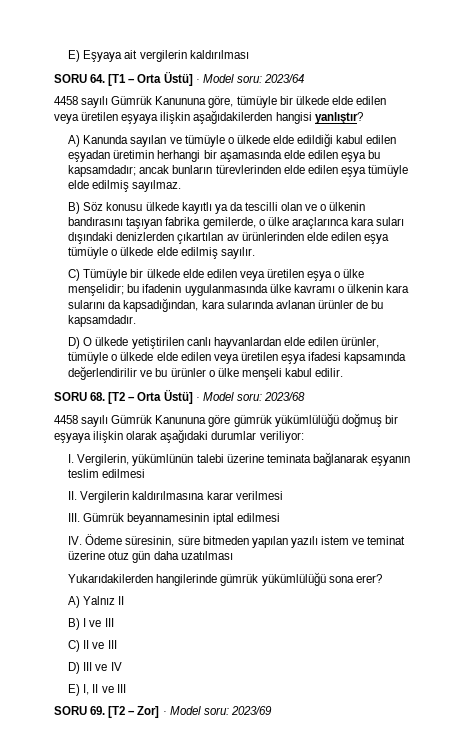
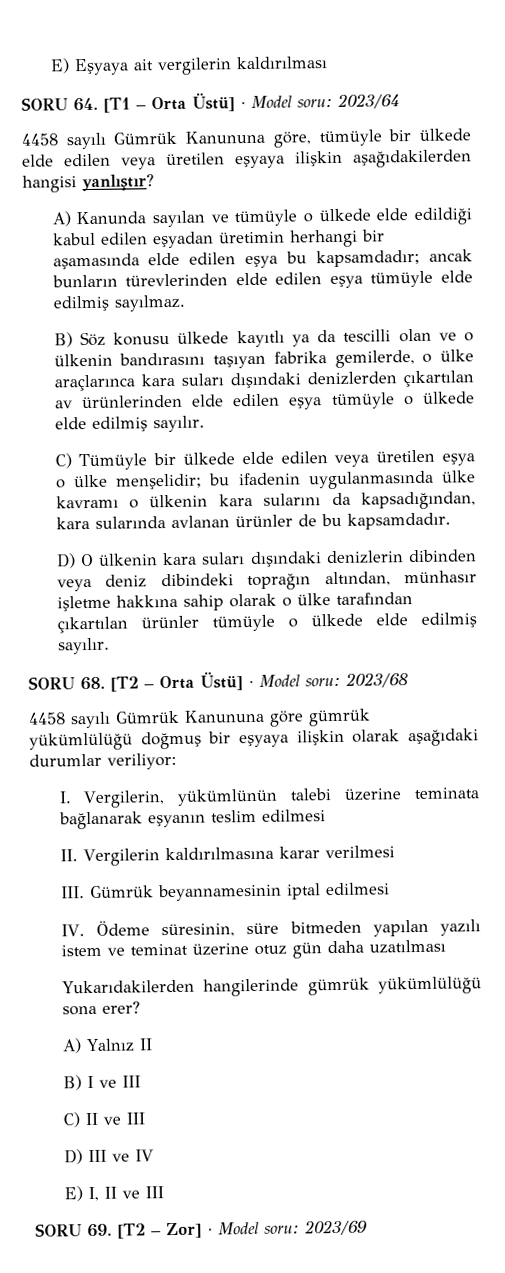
[95,337,380,349] [68,352,407,364] [68,366,344,380] ülkede yetiştirilen canlı hayvanlardan elde edilen ürünler, tümüyle o ülkede elde edilen veya üretilen eşya ifadesi kapsamında değerlendirilir ve bu ürünler o ülke menşeli kabul edilir. -> [97,549,478,568] [56,570,477,592] [56,592,413,612] [56,612,478,634] [57,637,110,655] ülkenin kara suları dışındaki denizlerin dibinden veya deniz dibindeki toprağın altından, münhasır işletme hakkına sahip olarak o ülke tarafından çıkartılan ürünler tümüyle o ülkede elde edilmiş sayılır.

